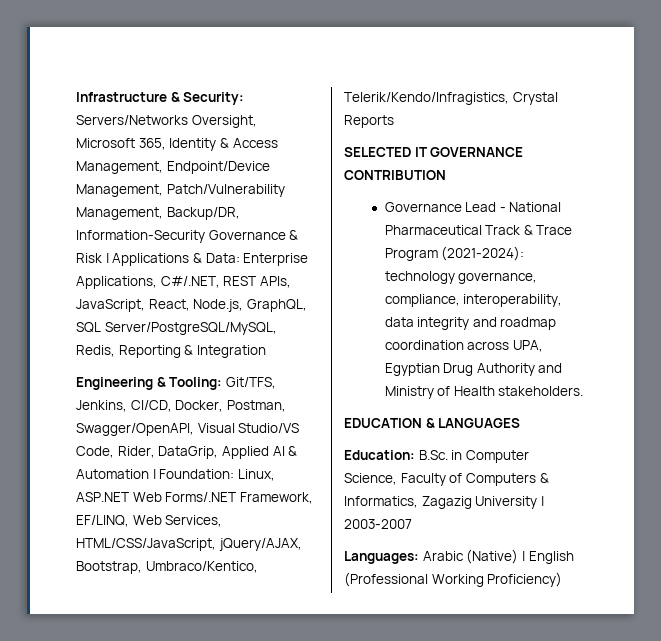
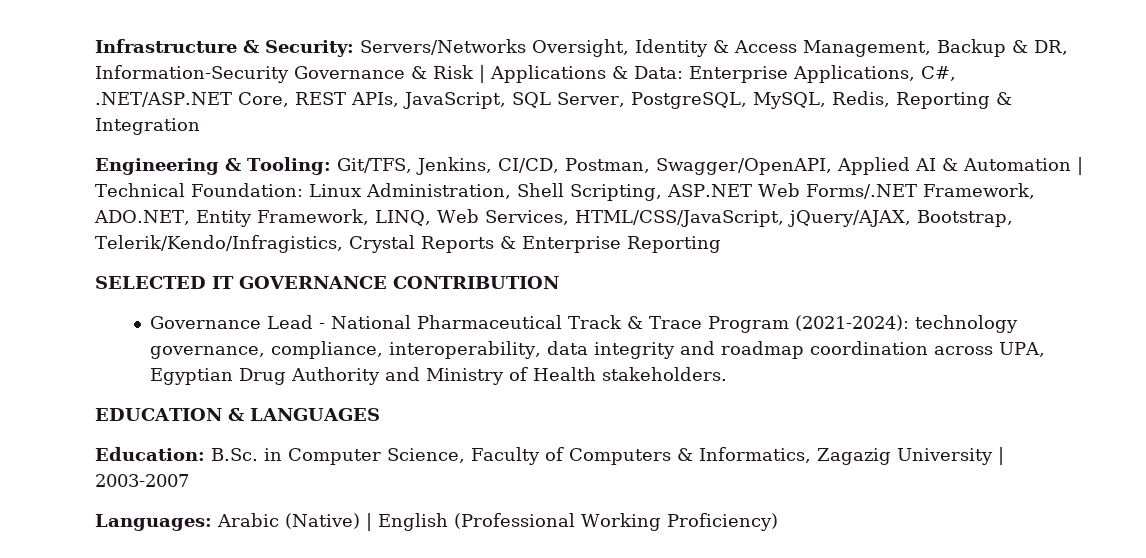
[76,138,166,150] Microsoft 365, -> (629, 48) none
[166,161,270,174] [76,184,285,197] [76,207,240,220] Endpoint/Device Management, Patch/Vulnerability Management, Backup/DR, -> [937,39,1068,57] Backup & DR,
[160,276,291,288] [76,299,307,312] [76,322,277,335] C#/.NET, REST APIs, JavaScript, React, Node.js, GraphQL, SQL Server/PostgreSQL/MySQL, -> [921,66,956,81] [95,92,826,109] C#, .NET/ASP.NET Core, REST APIs, JavaScript, SQL Server, PostgreSQL, MySQL,
[175,400,224,412] Docker, -> (559, 165) none
[197,423,300,433] [76,446,219,459] Visual Studio/VS Code, Rider, DataGrip, -> (832, 166) none
[159,469,275,481] [76,492,313,504] [76,515,129,527] Foundation: Linux, ASP.NET Web Forms/.NET Framework, EF/LINQ, -> [95,183,1035,201] [94,209,431,227] Technical Foundation: Linux Administration, Shell Scripting, ASP.NET Web Forms/.NET Framework, ADO.NET, Entity Framework, LINQ,
[145,561,258,573] Umbraco/Kentico, -> (1013, 218) none
(394, 121) none -> [499,236,721,253] & Enterprise Reporting

